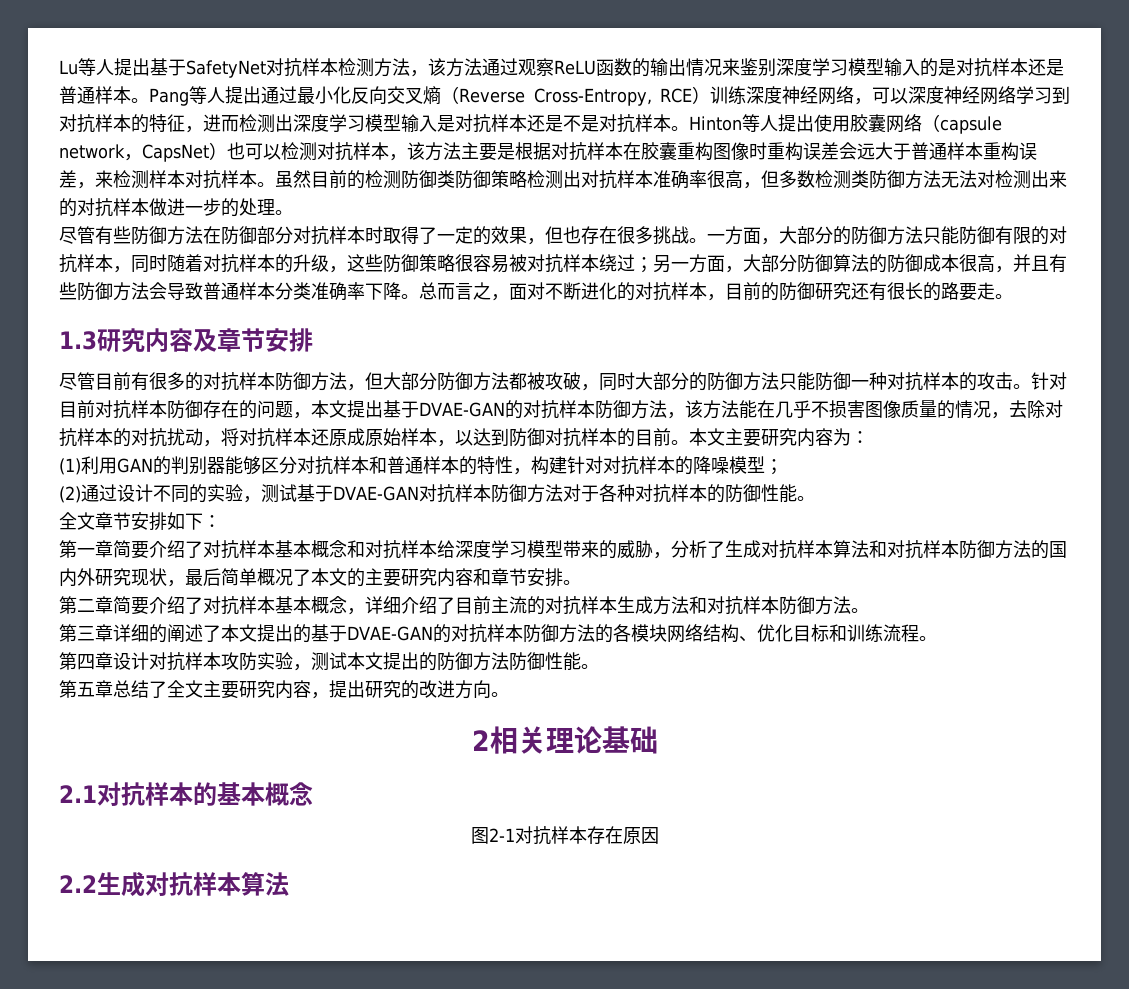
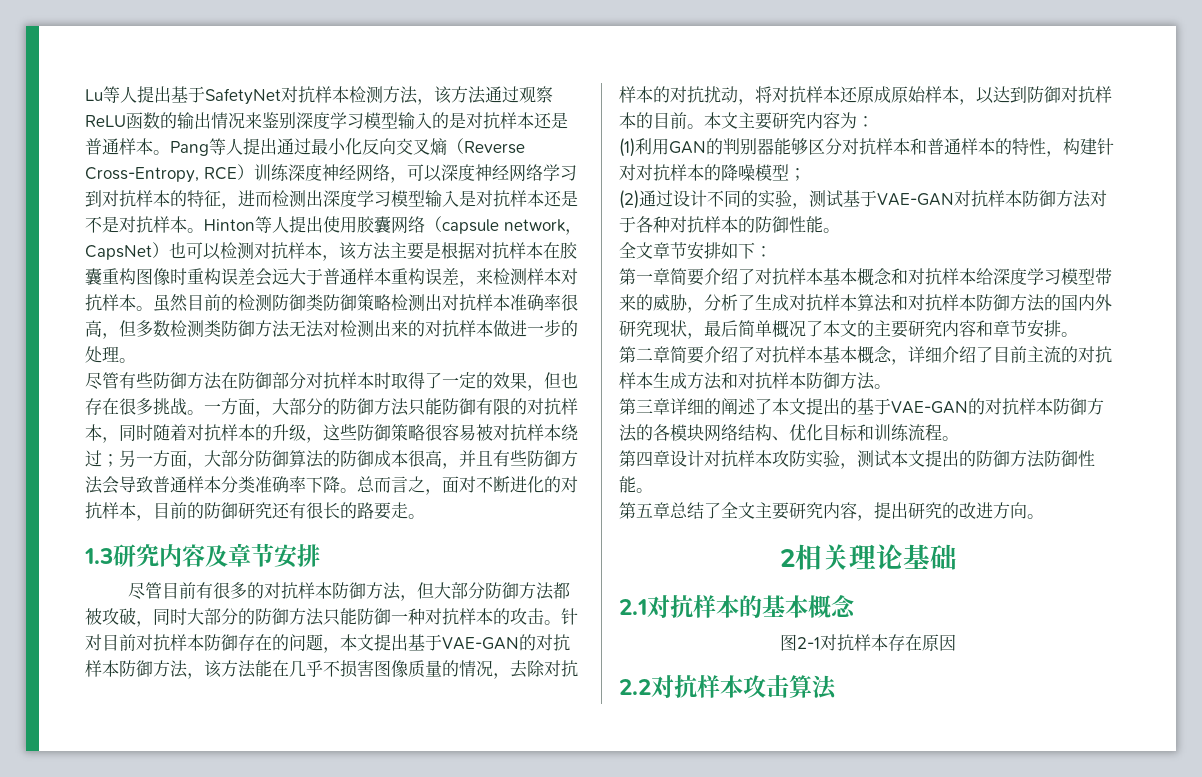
[419,402,505,417] DVAE-GAN -> [442,637,519,650] VAE-GAN
[333,486,419,501] DVAE-GAN -> [877,193,954,206] VAE-GAN
[347,626,433,641] DVAE-GAN -> [891,401,968,414] VAE-GAN
[97,872,241,897] 生成对抗样本 -> [651,675,789,698] 对抗样本攻击

